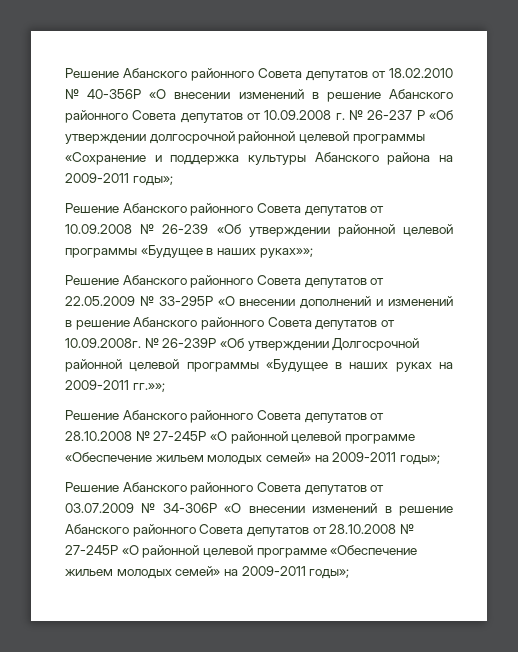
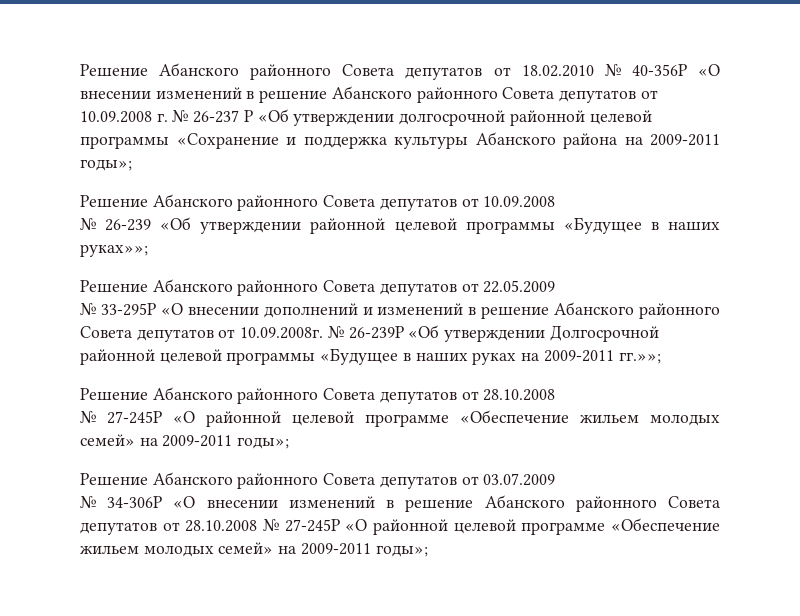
(132, 229) none -> (556, 202) //
(135, 301) none -> (556, 286) //
(132, 436) none -> (556, 395) //
(134, 508) none -> (556, 479) //

